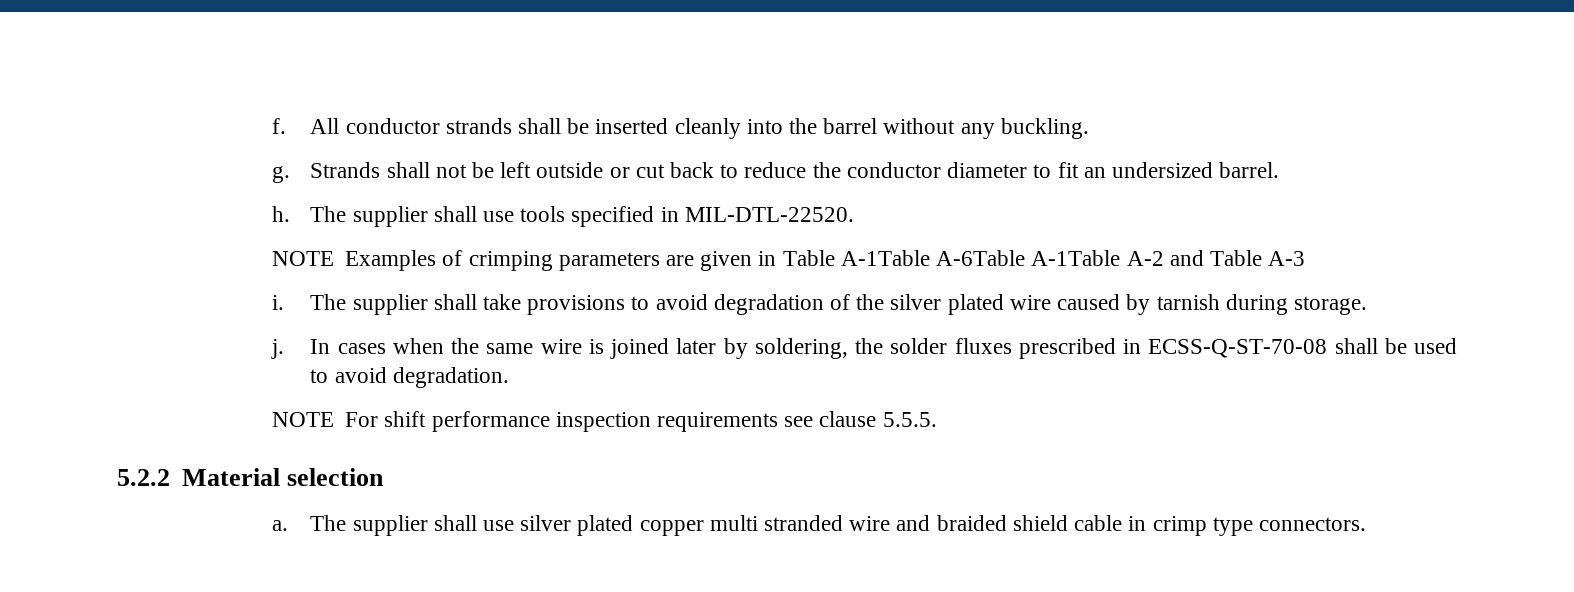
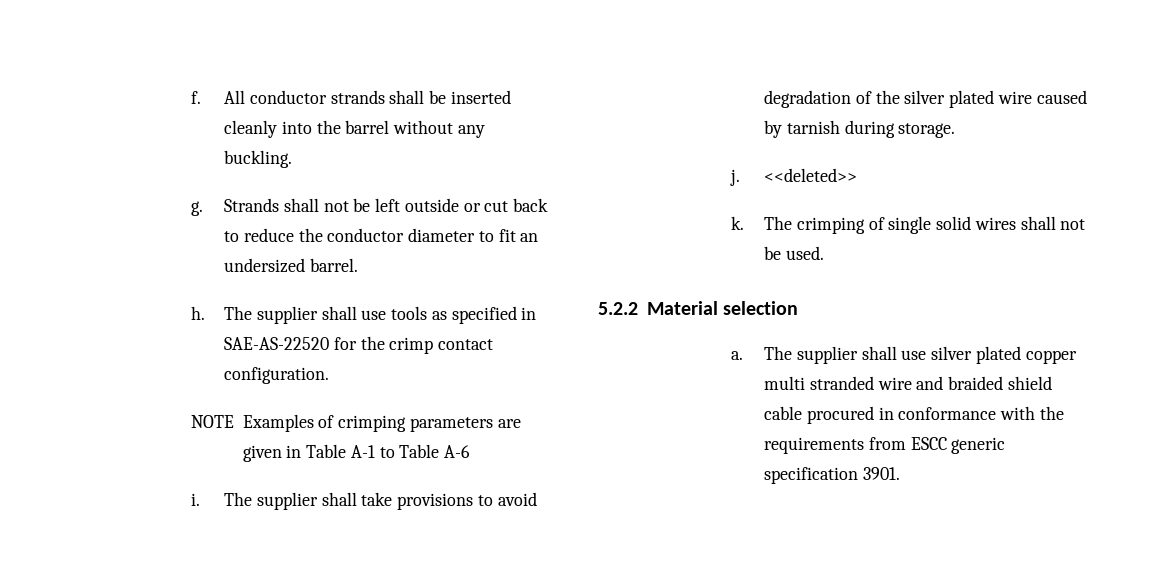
(566, 214) none -> [431,311,447,320] as
[684,207,854,222] MIL-DTL-22520. -> [224,336,494,354] [224,367,330,384] SAE-AS-22520 for the crimp contact configuration.
[840,250,1306,266] A-1Table A-6Table A-1Table A-2 and Table A-3 -> [350,444,471,458] A-1 to Table A-6
[310,338,1457,359] [310,367,509,388] [271,411,937,432] In cases when the same wire is joined later by soldering, the solder fluxes prescribed in ECSS-Q-ST-70-08 shall be used to avoid degradation. // NOTE For shift performance inspection requirements see clause 5.5.5. -> [764,168,858,182] [730,216,1086,234] [764,246,824,260] <<deleted>> // k. The crimping of single solid wires shall not be used.
[1128,516,1366,536] in crimp type connectors. -> [806,406,1064,424] [764,437,1006,454] [764,467,900,484] procured in conformance with the requirements from ESCC generic specification 3901.

